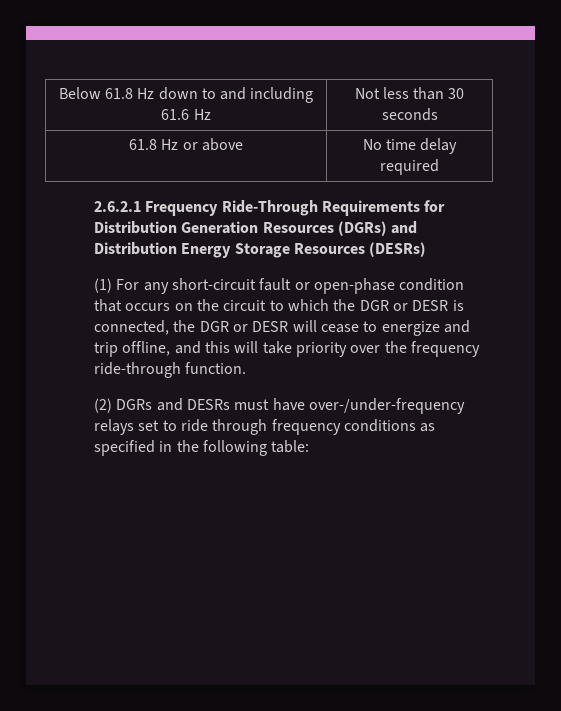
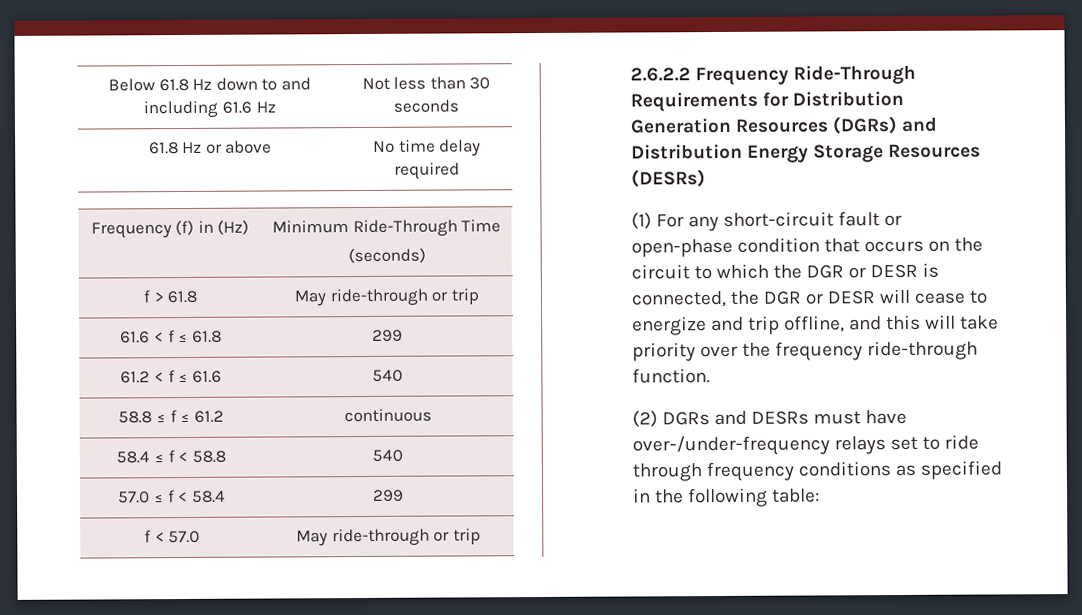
[94,201,142,212] // 2.6.2.1 -> [90,219,250,239] [271,219,502,238] [347,247,426,264] [142,290,198,304] [294,288,479,307] [120,330,222,344] [372,329,403,342] [120,370,222,384] [372,369,403,382] [118,410,224,424] [343,408,432,423] [116,450,226,464] [372,449,403,462] [118,490,226,504] [373,489,404,502] [143,530,201,544] [296,528,481,547] [629,67,691,82] // Frequency (f) in (Hz) | Minimum Ride-Through Time // (seconds) // f > 61.8 | May ride-through or trip // 61.6 < f ≤ 61.8 | 299 // 61.2 < f ≤ 61.6 | 540 // 58.8 ≤ f ≤ 61.2 | continuous // 58.4 ≤ f < 58.8 | 540 // 57.0 ≤ f < 58.4 | 299 // f < 57.0 | May ride-through or trip // 2.6.2.2

